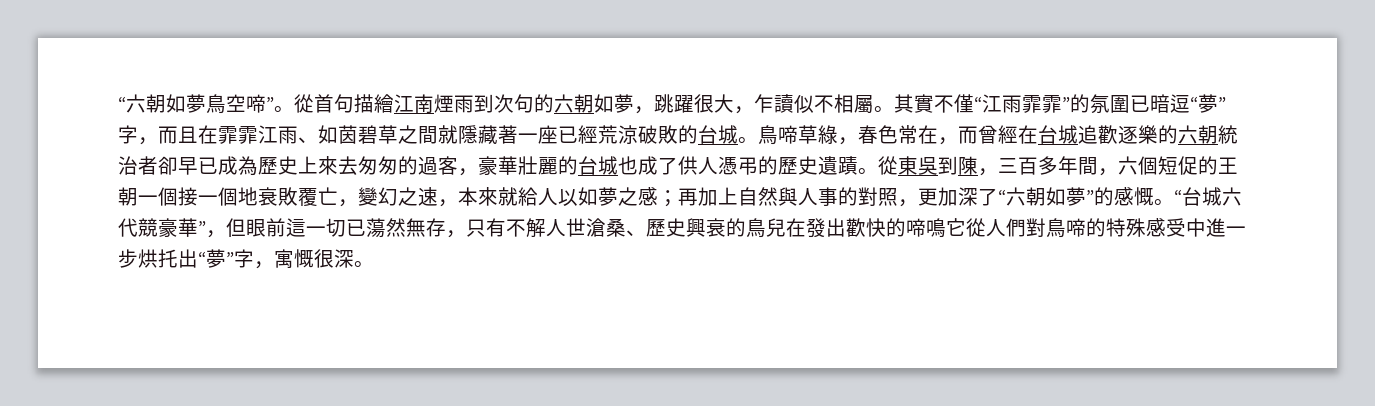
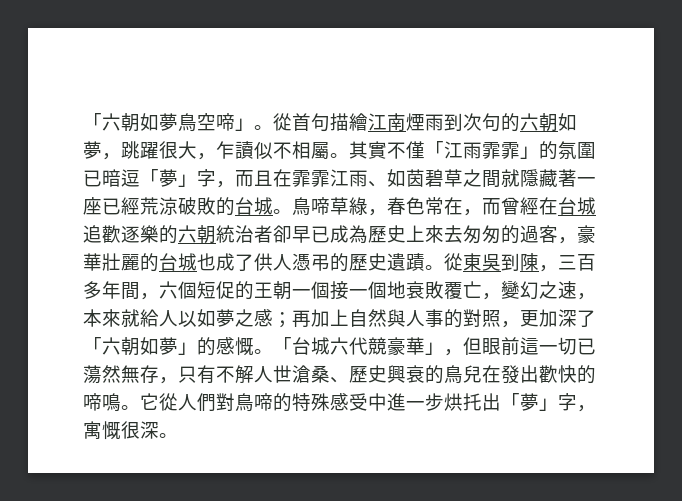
[118,96,126,111] “ -> [83,113,102,129] 「
[266,97,274,111] ” -> [235,118,254,131] 」
[974,96,982,111] “ -> [425,141,444,157] 「
[1062,97,1070,111] ” -> [520,146,539,159] 」
[1190,94,1226,113] “夢” -> [140,169,197,187] 「夢」
[998,187,1094,206] “六朝如夢” -> [83,337,197,356] 「六朝如夢」
[1174,189,1182,204] “ -> [273,337,292,353] 「
[198,221,206,235] ” -> [425,342,444,355] 」
(946, 228) none -> [121,405,140,410] 。
[198,249,234,268] “夢” -> [501,393,558,411] 「夢」

